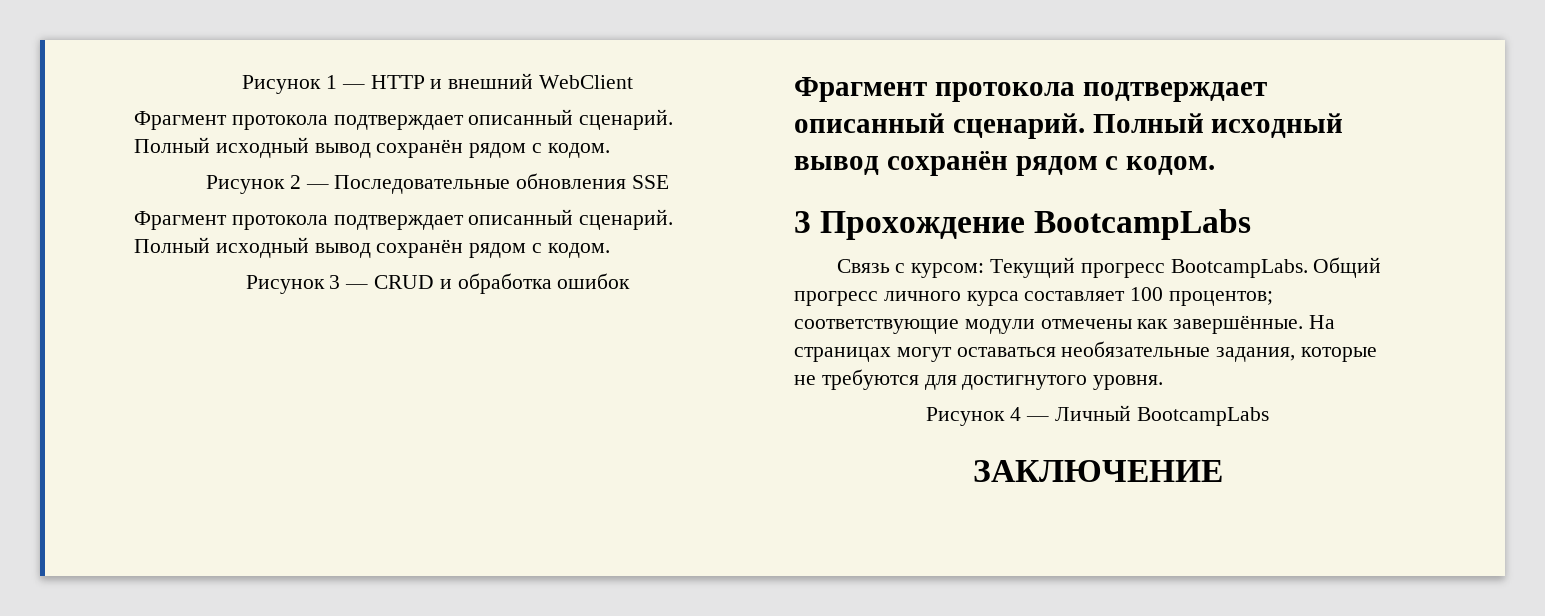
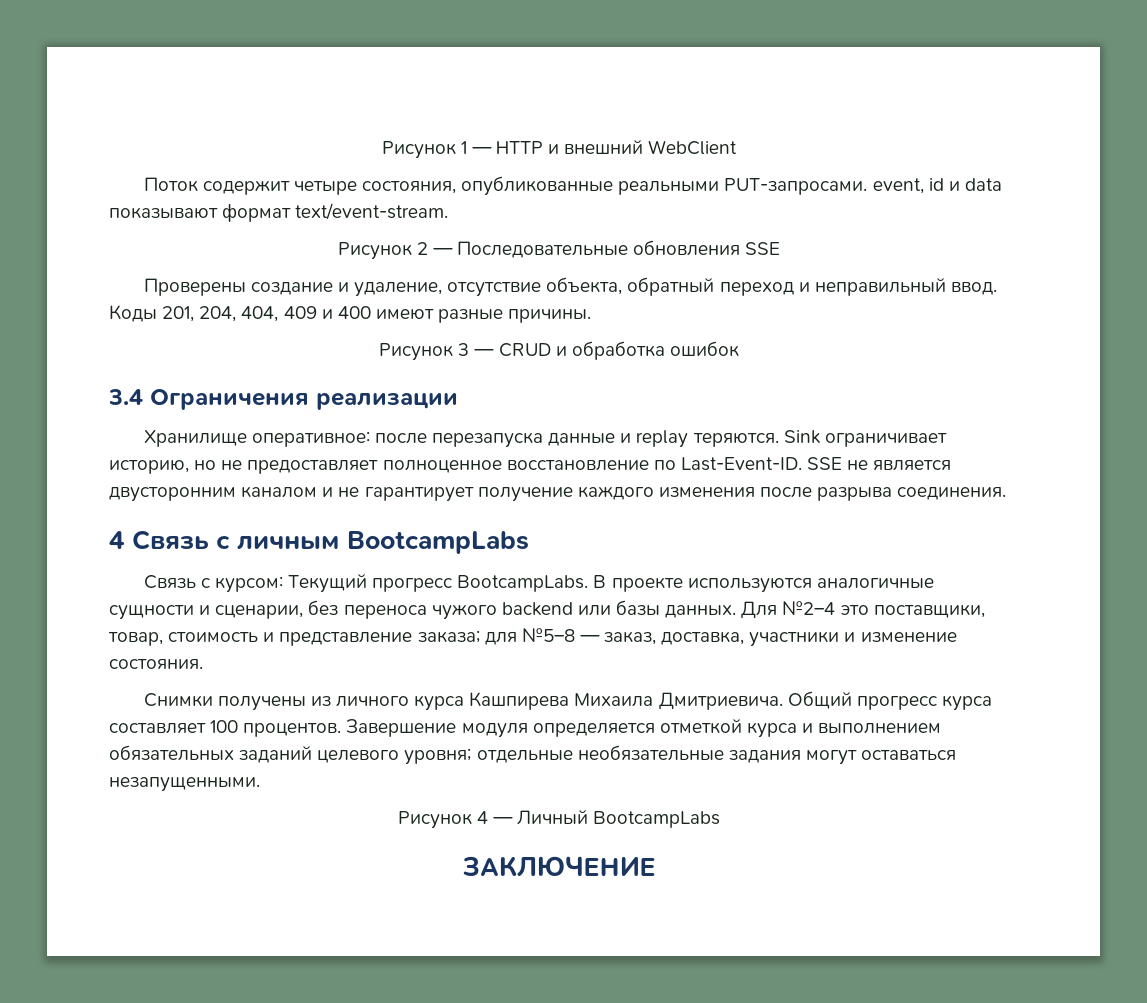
[134,109,674,130] [134,137,610,158] Фрагмент протокола подтверждает описанный сценарий. Полный исходный вывод сохранён рядом с кодом. -> [143,176,1002,196] [109,203,449,222] Поток содержит четыре состояния, опубликованные реальными PUT-запросами. event, id и data показывают формат text/event-stream.
[134,209,674,230] [134,237,610,258] Фрагмент протокола подтверждает описанный сценарий. Полный исходный вывод сохранён рядом с кодом. -> [143,277,997,297] [109,305,592,323] Проверены создание и удаление, отсутствие объекта, обратный переход и неправильный ввод. Коды 201, 204, 404, 409 и 400 имеют разные причины.
[794,77,1267,102] [794,113,1344,139] [794,151,1216,176] [794,211,1026,240] Фрагмент протокола подтверждает описанный сценарий. Полный исходный вывод сохранён рядом с кодом. // 3 Прохождение -> [108,389,458,410] [143,430,947,448] [109,457,952,474] [109,486,1007,502] [109,530,340,551] 3.4 Ограничения реализации // Хранилище оперативное: после перезапуска данные и replay теряются. Sink ограничивает историю, но не предоставляет полноценное восстановление по Last-Event-ID. SSE не является двусторонним каналом и не гарантирует получение каждого изменения после разрыва соединения. // 4 Связь с личным
(1308, 268) none -> [593,575,934,593] [109,600,985,620] [108,628,957,647] [109,659,203,670] [143,692,783,711] В проекте используются аналогичные сущности и сценарии, без переноса чужого backend или базы данных. Для №2–4 это поставщики, товар, стоимость и представление заказа; для №5–8 — заказ, доставка, участники и изменение состояния. // Снимки получены из личного курса Кашпирева Михаила Дмитриевича.
[883,291,961,301] личного -> (938, 703) none
[1169,291,1274,306] [794,315,1336,334] [794,341,1378,362] [794,369,1164,390] процентов; соответствующие модули отмечены как завершённые. На страницах могут оставаться необязательные задания, которые не требуются для достигнутого уровня. -> [243,719,942,738] [109,745,957,765] [109,777,260,792] процентов. Завершение модуля определяется отметкой курса и выполнением обязательных заданий целевого уровня; отдельные необязательные задания могут оставаться незапущенными.

